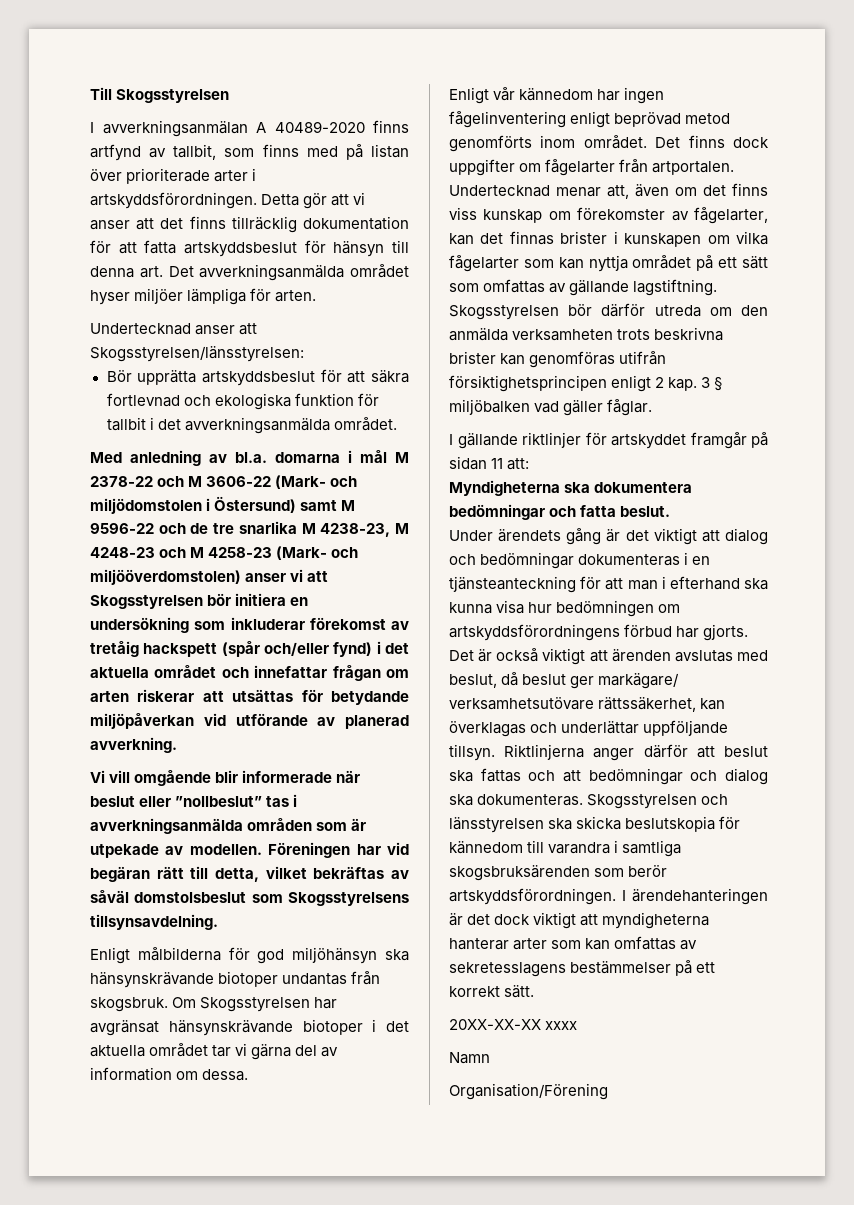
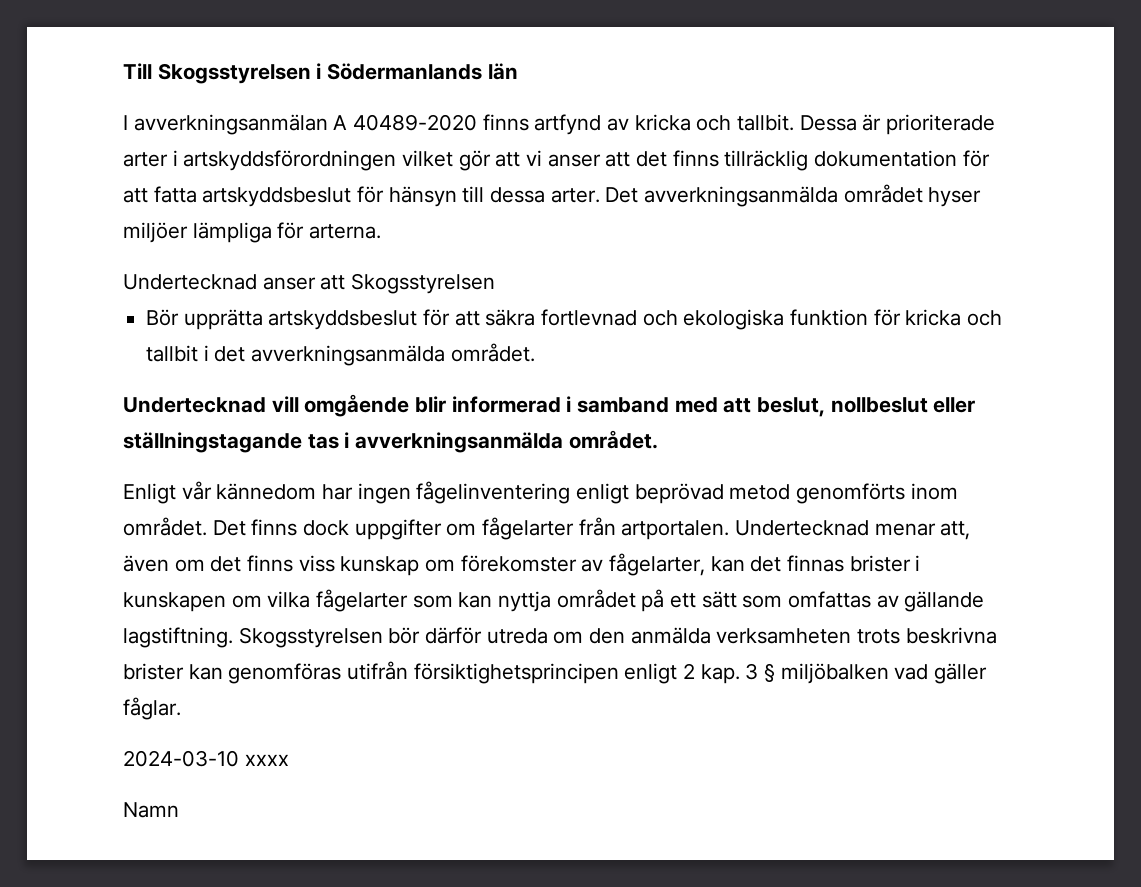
(230, 96) none -> [316,63,518,80] i Södermanlands län
[173,144,410,160] [90,169,122,181] tallbit, som finns med på listan över -> [634,114,882,131] kricka och tallbit. Dessa är
[90,192,300,209] artskyddsförordningen. Detta -> [183,150,454,171] artskyddsförordningen vilket
[90,266,163,278] denna art. -> [490,187,600,203] dessa arter.
[275,290,317,302] arten. -> [309,224,382,239] arterna.
[90,346,304,362] Skogsstyrelsen/länsstyrelsen: -> [351,273,496,294] Skogsstyrelsen
(379, 399) none -> [905,309,1003,326] kricka och
[90,450,409,466] [90,475,358,489] [90,496,356,514] [90,521,409,537] [90,546,359,560] [90,569,329,585] [90,593,309,609] [90,617,409,633] [90,641,409,657] [90,665,409,681] [90,689,409,705] [90,713,409,729] [90,737,177,753] [90,770,361,786] [90,794,298,807] [90,818,367,834] [90,842,409,858] [90,866,409,882] [90,890,409,906] [90,914,218,930] [90,947,410,964] [90,971,381,988] [90,997,338,1012] [90,1019,409,1036] [90,1043,339,1060] [90,1067,249,1081] Med anledning av bl.a. domarna i mål M 2378-22 och M 3606-22 (Mark- och miljödomstolen i Östersund) samt M 9596-22 och de tre snarlika M 4238-23, M 4248-23 och M 4258-23 (Mark- och miljööverdomstolen) anser vi att Skogsstyrelsen bör initiera en undersökning som inkluderar förekomst av tretåig hackspett (spår och/eller fynd) i det aktuella området och innefattar frågan om arten riskerar att utsättas för betydande miljöpåverkan vid utförande av planerad avverkning. // Vi vill omgående blir informerade när beslut eller ”nollbeslut” tas i avverkningsanmälda områden som är utpekade av modellen. Föreningen har vid begäran rätt till detta, vilket bekräftas av såväl domstolsbeslut som Skogsstyrelsens tillsynsavdelning. // Enligt målbilderna för god miljöhänsyn ska hänsynskrävande biotoper undantas från skogsbruk. Om Skogsstyrelsen har avgränsat hänsynskrävande biotoper i det aktuella området tar vi gärna del av information om dessa. -> [123,394,976,417] [123,430,658,453] Undertecknad vill omgående blir informerad i samband med att beslut, nollbeslut eller ställningstagande tas i avverkningsanmälda området.
[449,432,768,449] [449,456,530,470] [449,480,693,496] [449,504,671,520] [449,528,768,545] [449,552,711,569] [449,576,768,593] [449,600,681,617] [449,624,749,641] [449,648,768,665] [449,672,680,689] [449,697,726,712] [449,720,729,737] [449,744,768,761] [449,768,768,785] [449,794,729,809] [449,816,741,833] [449,840,682,857] [449,865,668,881] [449,888,768,905] [449,912,710,929] [449,936,698,950] [449,960,716,977] [449,985,535,998] [449,1019,541,1030] I gällande riktlinjer för artskyddet framgår på sidan 11 att: // Myndigheterna ska dokumentera bedömningar och fatta beslut. // Under ärendets gång är det viktigt att dialog och bedömningar dokumenteras i en tjänsteanteckning för att man i efterhand ska kunna visa hur bedömningen om artskyddsförordningens förbud har gjorts. Det är också viktigt att ärenden avslutas med beslut, då beslut ger markägare/ verksamhetsutövare rättssäkerhet, kan överklagas och underlättar uppföljande tillsyn. Riktlinjerna anger därför att beslut ska fattas och att bedömningar och dialog ska dokumenteras. Skogsstyrelsen och länsstyrelsen ska skicka beslutskopia för kännedom till varandra i samtliga skogsbruksärenden som berör artskyddsförordningen. I ärendehanteringen är det dock viktigt att myndigheterna hanterar arter som kan omfattas av sekretesslagens bestämmelser på ett korrekt sätt. // 20XX-XX-XX -> [123,750,239,767] 2024-03-10
[449,1083,608,1100] // Organisation/Förening -> (179, 810) none

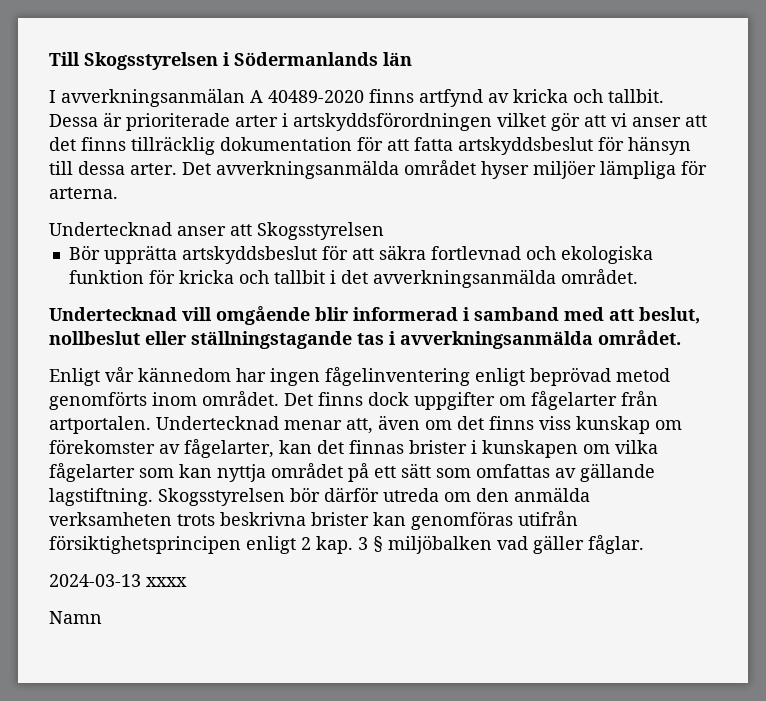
[123,750,239,767] 2024-03-10 -> [49,574,141,587] 2024-03-13

